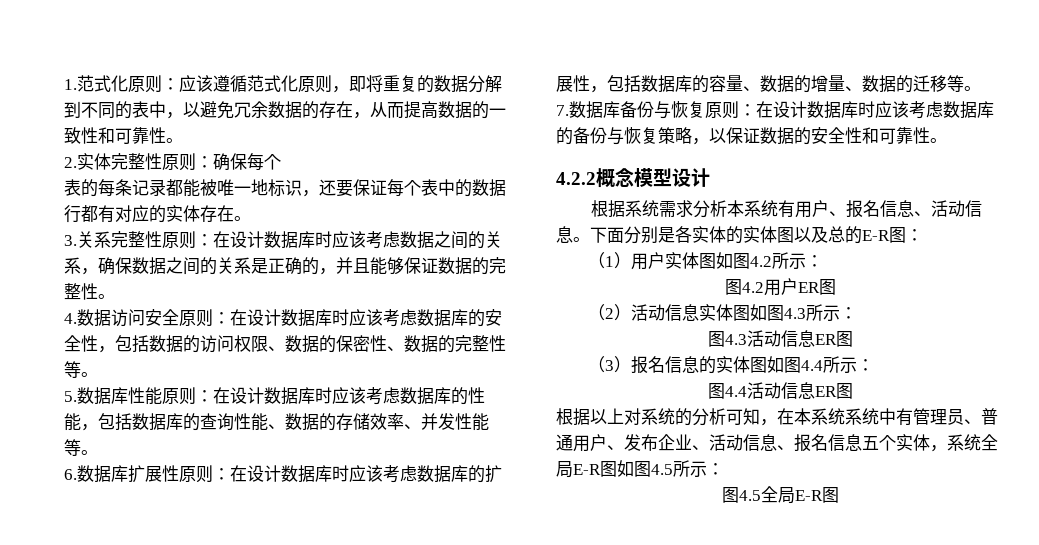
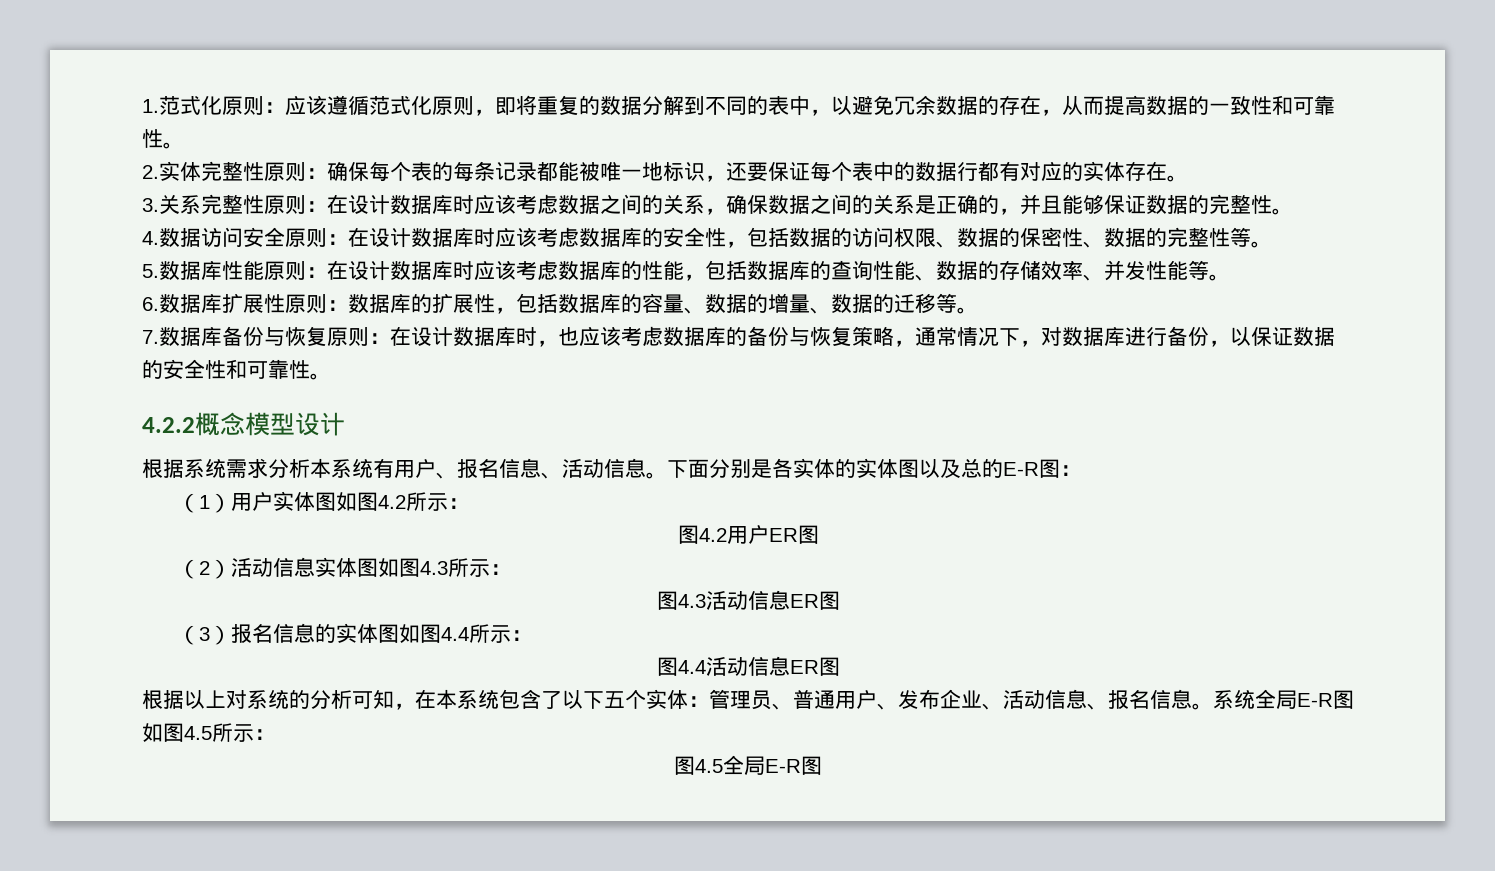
(281, 162) // -> (411, 171) none
[230,465,417,483] 在设计数据库时应该考虑 -> (348, 305) none
(875, 109) none -> [537,327,579,347] ，也
(709, 141) none -> [915,326,1230,347] 通常情况下，对数据库进行备份，
[845,408,913,426] 系统中有 -> [499,689,709,709] 包含了以下五个实体：
[862,434,947,452] 五个实体， -> [1192,703,1213,710] 。

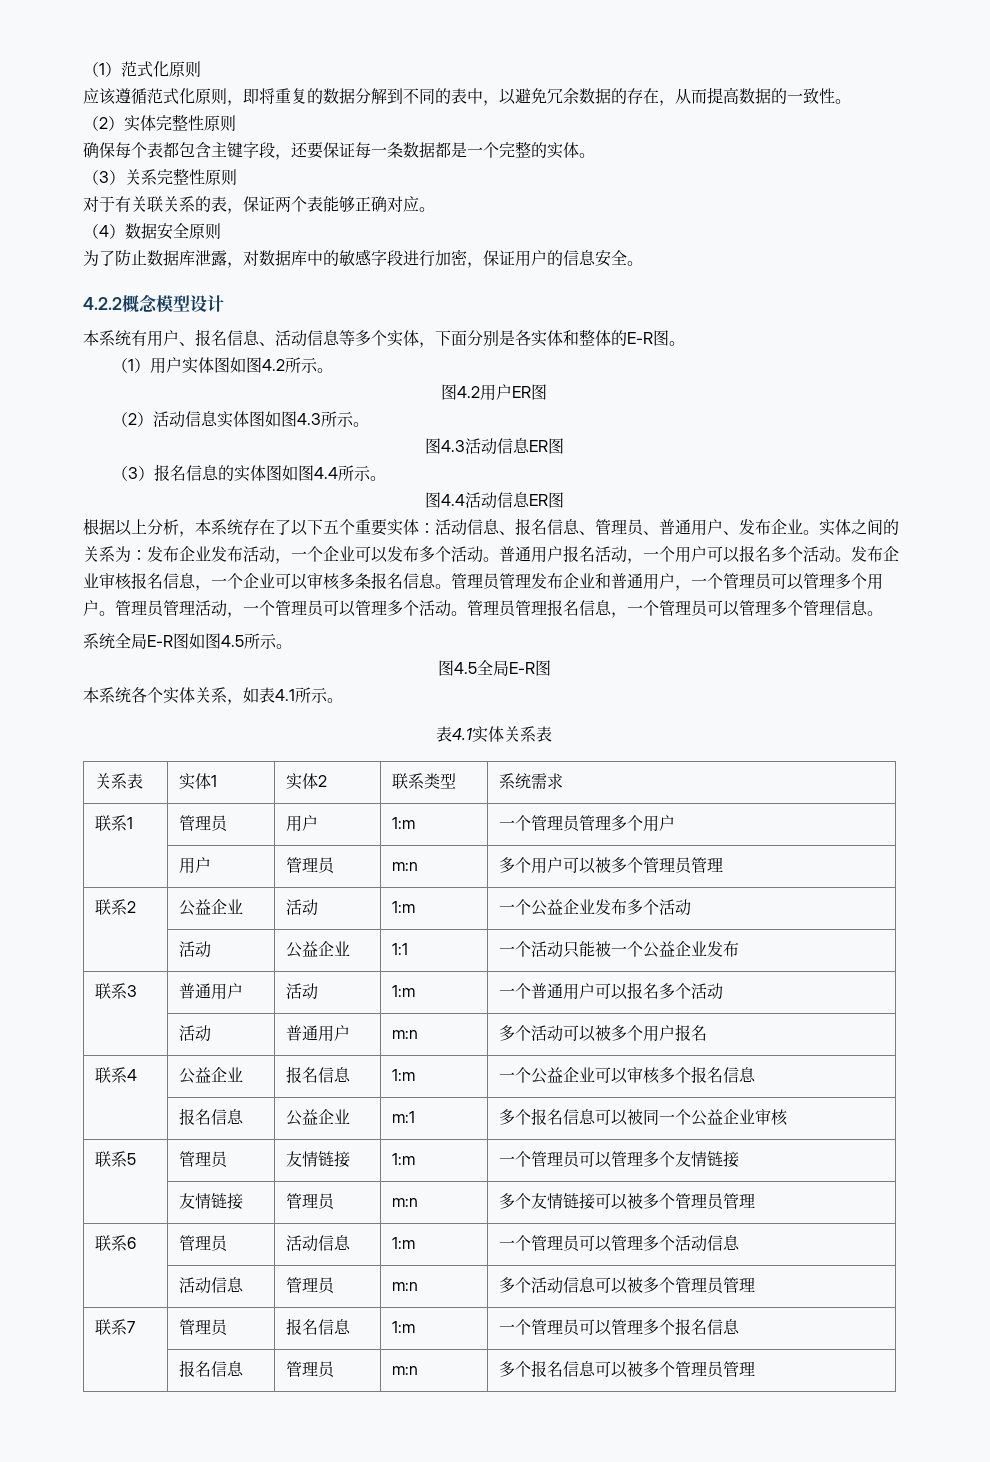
[142,96,285,115] 1.范式化原则： -> [83,61,201,78] （1）范式化原则 //
[1272,95,1335,115] [142,129,184,149] [142,165,159,179] 和可靠性。 // 2. -> [835,99,851,104] [83,116,124,131] 。 // （2）
[306,168,327,179] ： -> (236, 123) //
[432,161,1188,182] [142,198,159,212] 的每条记录都能被唯一地标识，还要保证每个表中的数据行都有对应的实体存在。 // 3. -> [163,141,595,160] [83,170,125,185] 都包含主键字段，还要保证每一条数据都是一个完整的实体。 // （3）
[306,194,1293,215] [142,227,1272,248] [142,260,1230,281] [142,293,978,314] [142,326,1335,347] [142,359,310,379] ：在设计数据库时应该考虑数据之间的关系，确保数据之间的关系是正确的，并且能够保证数据的完整性。 // 4.数据访问安全原则：在设计数据库时应该考虑数据库的安全性，包括数据的访问权限、数据的保密性、数据的完整性等。 // 5.数据库性能原则：在设计数据库时应该考虑数据库的性能，包括数据库的查询性能、数据的存储效率、并发性能等。 // 6.数据库扩展性原则：数据库的扩展性，包括数据库的容量、数据的增量、数据的迁移等。 // 7.数据库备份与恢复原则：在设计数据库时，也应该考虑数据库的备份与恢复策略，通常情况下，对数据库进行备份，以保证数据的安全性和可靠性 -> [83,196,435,214] [83,223,221,240] [83,249,627,268] // 对于有关联关系的表，保证两个表能够正确对应。 // （4）数据安全原则 // 为了防止数据库泄露，对数据库中的敏感字段进行加密，保证用户的信息安全
[142,458,310,478] 根据系统需求分析 -> (224, 303) none
[646,472,667,479] 。 -> [339,330,435,348] 等多个实体，
[835,458,982,478] 的实体图以及总 -> [563,329,611,346] 和整体
[1060,465,1081,476] ： -> [669,341,685,346] 。
[448,498,470,509] ： -> [316,368,333,373] 。
[490,564,512,575] ： -> [352,422,369,427] 。
[511,630,533,641] ： -> [369,476,386,481] 。
[226,689,709,710] 对系统的分析可知，在本系统包含了以下五个实体： -> [147,518,595,537] 分析，本系统存在了以下五个重要实体：活动信息、报名信息、
[982,689,1213,710] 、活动信息、报名信息。 -> [803,519,899,536] [83,545,899,564] [83,572,883,591] [83,599,883,618] 。实体之间的关系为：发布企业发布活动，一个企业可以发布多个活动。普通用户报名活动，一个用户可以报名多个活动。发布企业审核报名信息，一个企业可以审核多条报名信息。管理员管理发布企业和普通用户，一个管理员可以管理多个用户。管理员管理活动，一个管理员可以管理多个活动。管理员管理报名信息，一个管理员可以管理多个管理信息。 //
[254,729,275,740] ： -> [276,644,292,649] 。
(822, 765) none -> [83,687,343,705] [436,726,552,743] [95,773,144,789] [179,773,218,790] [286,773,328,790] [392,773,457,789] [499,773,564,789] [95,815,134,831] [179,815,229,832] [286,815,319,832] [392,817,416,829] [499,815,676,832] [179,857,212,874] [286,857,336,874] [392,862,419,871] [499,857,724,874] [95,899,137,915] [179,899,244,916] [286,899,319,916] [392,901,416,913] [499,899,692,916] [179,941,212,958] [286,941,351,958] [392,943,409,955] [499,941,740,958] [95,983,138,999] [179,983,244,1000] [286,983,319,1000] [392,985,416,997] [499,982,724,1000] [179,1025,212,1042] [286,1025,351,1042] [392,1030,419,1039] [499,1024,708,1042] [95,1067,138,1083] [179,1067,244,1084] [286,1066,352,1083] [392,1069,416,1081] [499,1066,757,1084] [179,1108,245,1125] [286,1109,351,1126] [392,1111,416,1123] [499,1108,789,1126] [95,1151,137,1167] [179,1151,229,1168] [286,1151,351,1168] [392,1153,416,1165] [499,1151,740,1168] [179,1193,244,1210] [286,1193,336,1210] [392,1198,419,1207] [499,1193,756,1210] [95,1235,137,1251] [179,1235,229,1252] [286,1235,352,1252] [392,1237,416,1249] [499,1235,741,1252] [179,1277,245,1294] [286,1277,336,1294] [392,1282,419,1291] [499,1277,756,1294] [95,1319,136,1335] [179,1319,229,1336] [286,1318,352,1335] [392,1321,416,1333] [499,1318,741,1336] [179,1360,245,1377] [286,1361,336,1378] [392,1366,419,1375] [499,1360,756,1378] // 本系统各个实体关系，如表4.1所示。 // 表4.1实体关系表 // 关系表 | 实体1 | 实体2 | 联系类型 | 系统需求 // 联系1 | 管理员 | 用户 | 1:m | 一个管理员管理多个用户 // | 用户 | 管理员 | m:n | 多个用户可以被多个管理员管理 // 联系2 | 公益企业 | 活动 | 1:m | 一个公益企业发布多个活动 // | 活动 | 公益企业 | 1:1 | 一个活动只能被一个公益企业发布 // 联系3 | 普通用户 | 活动 | 1:m | 一个普通用户可以报名多个活动 // | 活动 | 普通用户 | m:n | 多个活动可以被多个用户报名 // 联系4 | 公益企业 | 报名信息 | 1:m | 一个公益企业可以审核多个报名信息 // | 报名信息 | 公益企业 | m:1 | 多个报名信息可以被同一个公益企业审核 // 联系5 | 管理员 | 友情链接 | 1:m | 一个管理员可以管理多个友情链接 // | 友情链接 | 管理员 | m:n | 多个友情链接可以被多个管理员管理 // 联系6 | 管理员 | 活动信息 | 1:m | 一个管理员可以管理多个活动信息 // | 活动信息 | 管理员 | m:n | 多个活动信息可以被多个管理员管理 // 联系7 | 管理员 | 报名信息 | 1:m | 一个管理员可以管理多个报名信息 // | 报名信息 | 管理员 | m:n | 多个报名信息可以被多个管理员管理

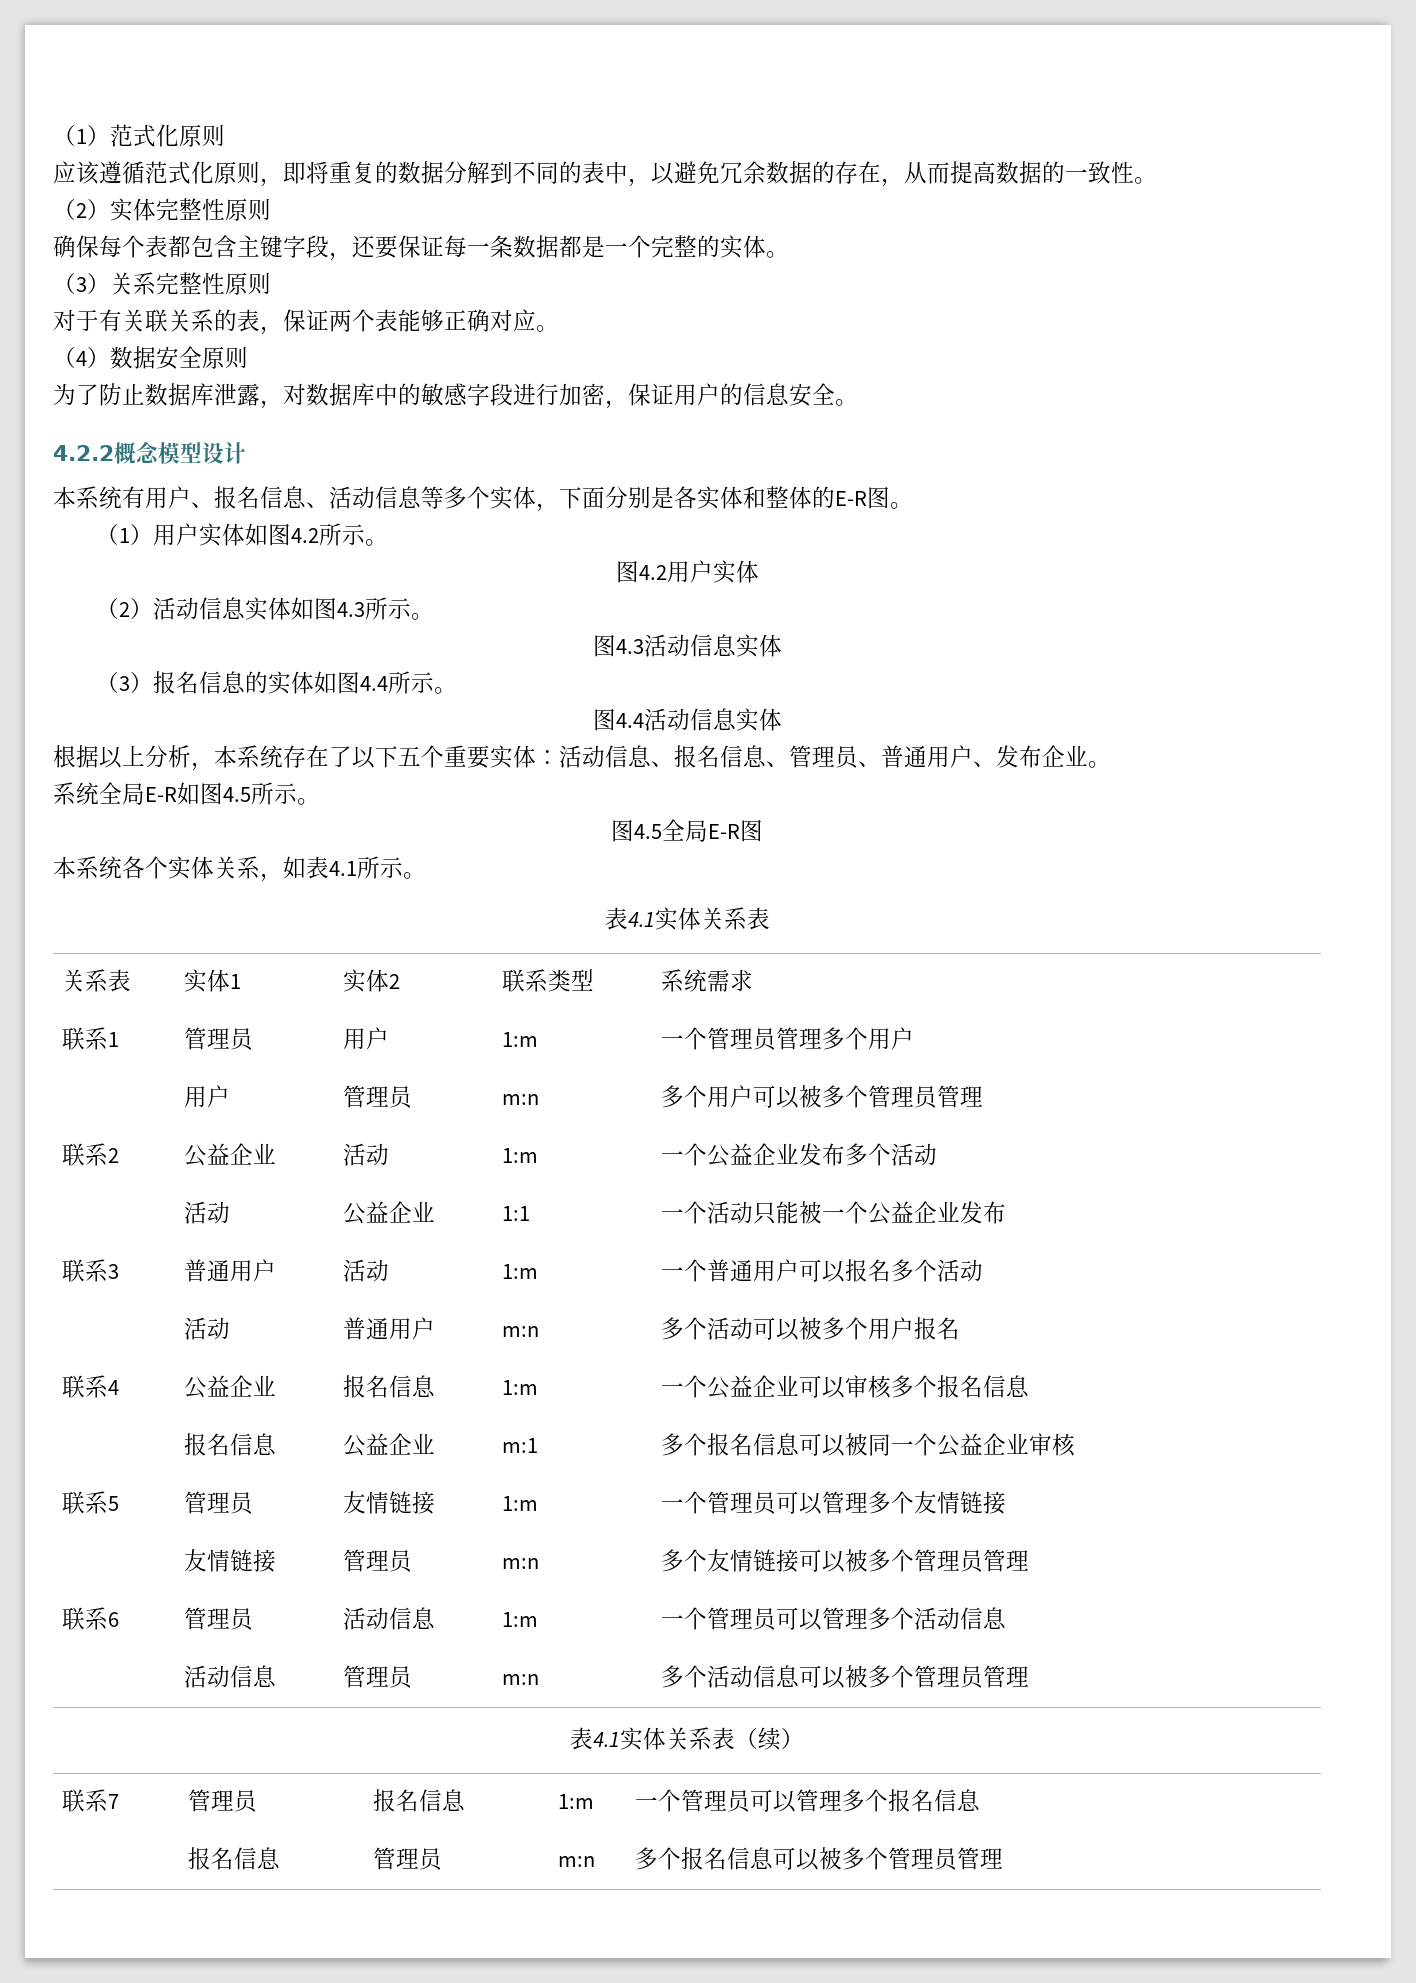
[213,357,230,373] 图 -> (245, 534) none
[512,384,547,400] ER图 -> [712,560,759,584] 实体
[248,411,265,427] 图 -> (291, 608) none
[528,438,564,454] ER图 -> [735,634,782,658] 实体
[265,465,282,481] 图 -> (314, 682) none
[528,492,564,508] ER图 -> [735,708,782,732] 实体
[819,519,899,536] [83,545,899,564] [83,572,883,591] [83,599,883,618] 实体之间的关系为：发布企业发布活动，一个企业可以发布多个活动。普通用户报名活动，一个用户可以报名多个活动。发布企业审核报名信息，一个企业可以审核多条报名信息。管理员管理发布企业和普通用户，一个管理员可以管理多个用户。管理员管理活动，一个管理员可以管理多个活动。管理员管理报名信息，一个管理员可以管理多个管理信息。 -> (1111, 764) none
[173,633,189,649] 图 -> (177, 794) none
(756, 1284) none -> [570,1727,804,1751] // 表4.1实体关系表（续）

